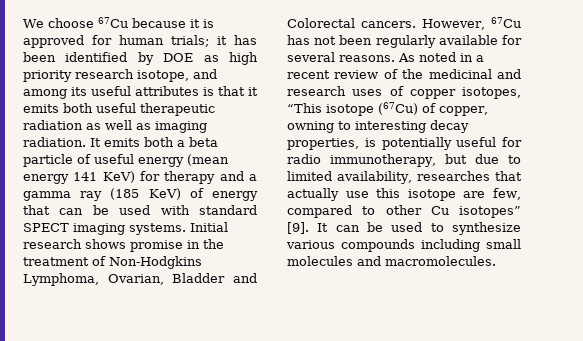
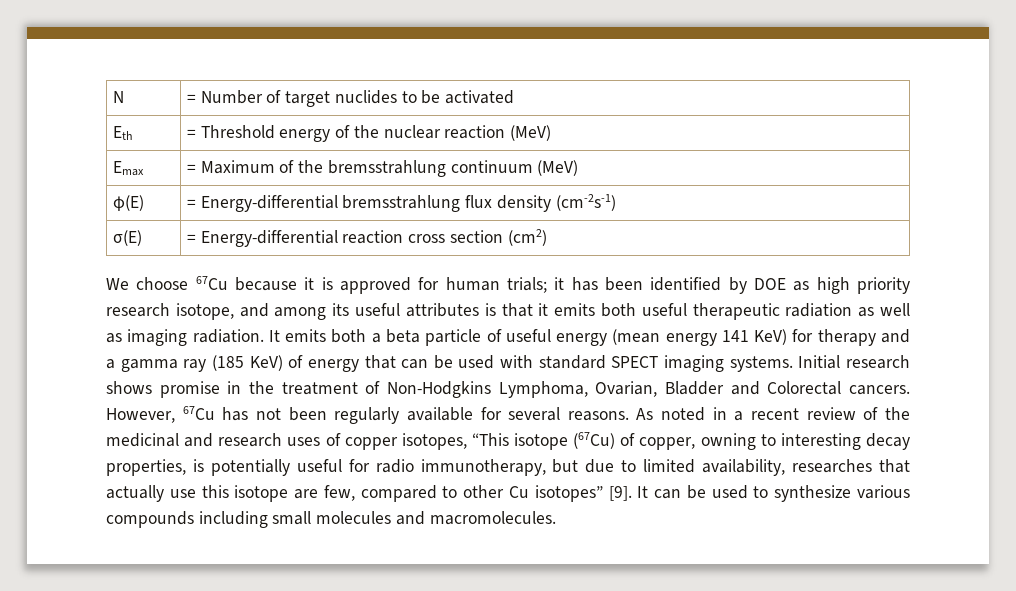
(23, 23) none -> [113,91,125,103] [187,90,515,107] [113,126,134,140] [187,125,552,142] [113,161,145,176] [187,160,579,177] [113,195,145,211] [187,194,616,212] [113,230,143,246] [187,229,547,247] N | = Number of target nuclides to be activated // Eth | = Threshold energy of the nuclear reaction (MeV) // Emax | = Maximum of the bremsstrahlung continuum (MeV) // φ(E) | = Energy-differential bremsstrahlung flux density (cm-2s-1) // σ(E) | = Energy-differential reaction cross section (cm2) //

